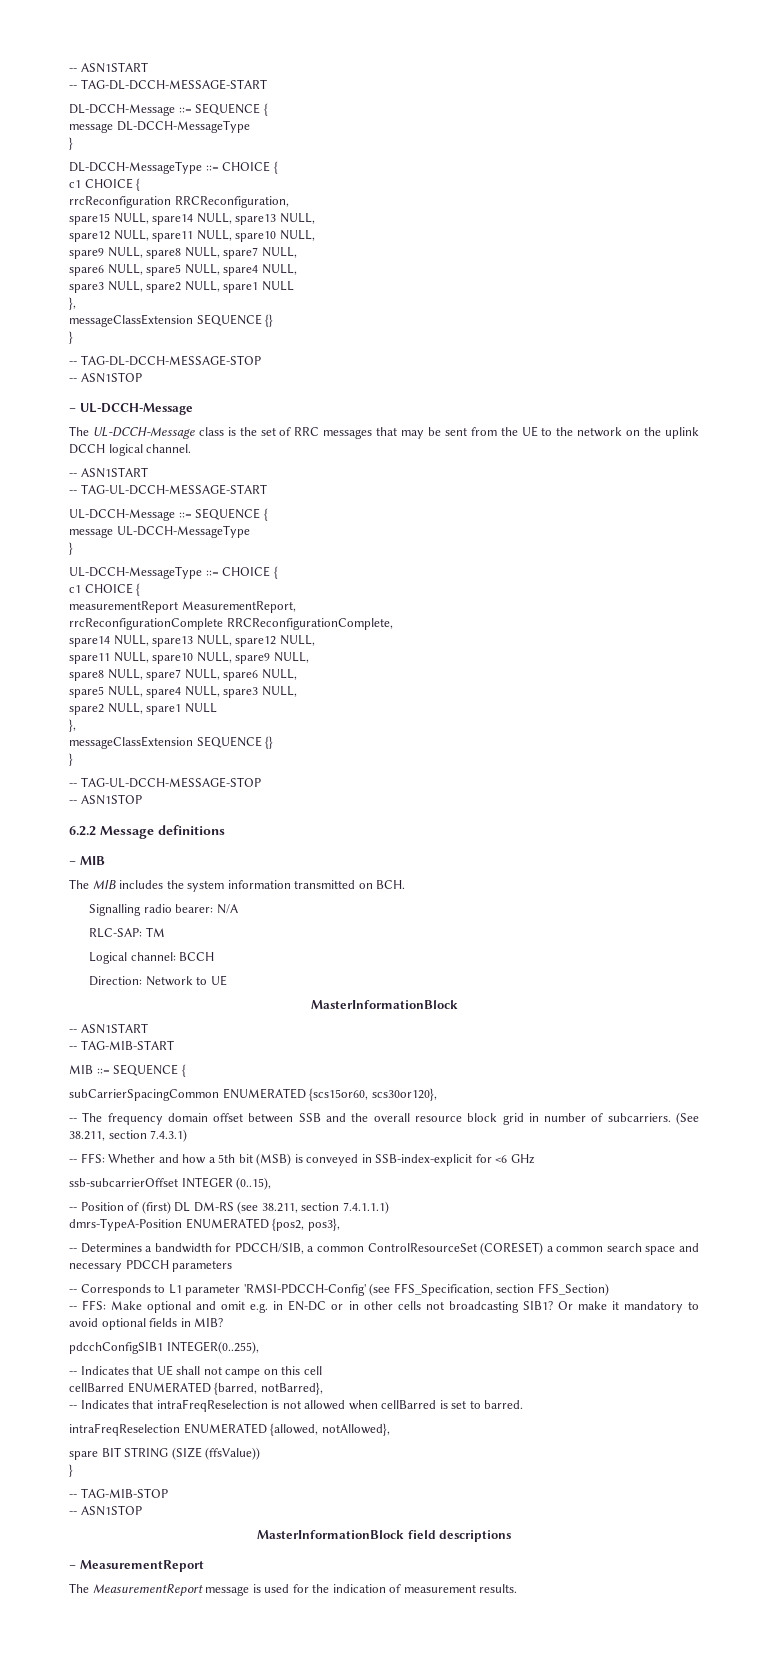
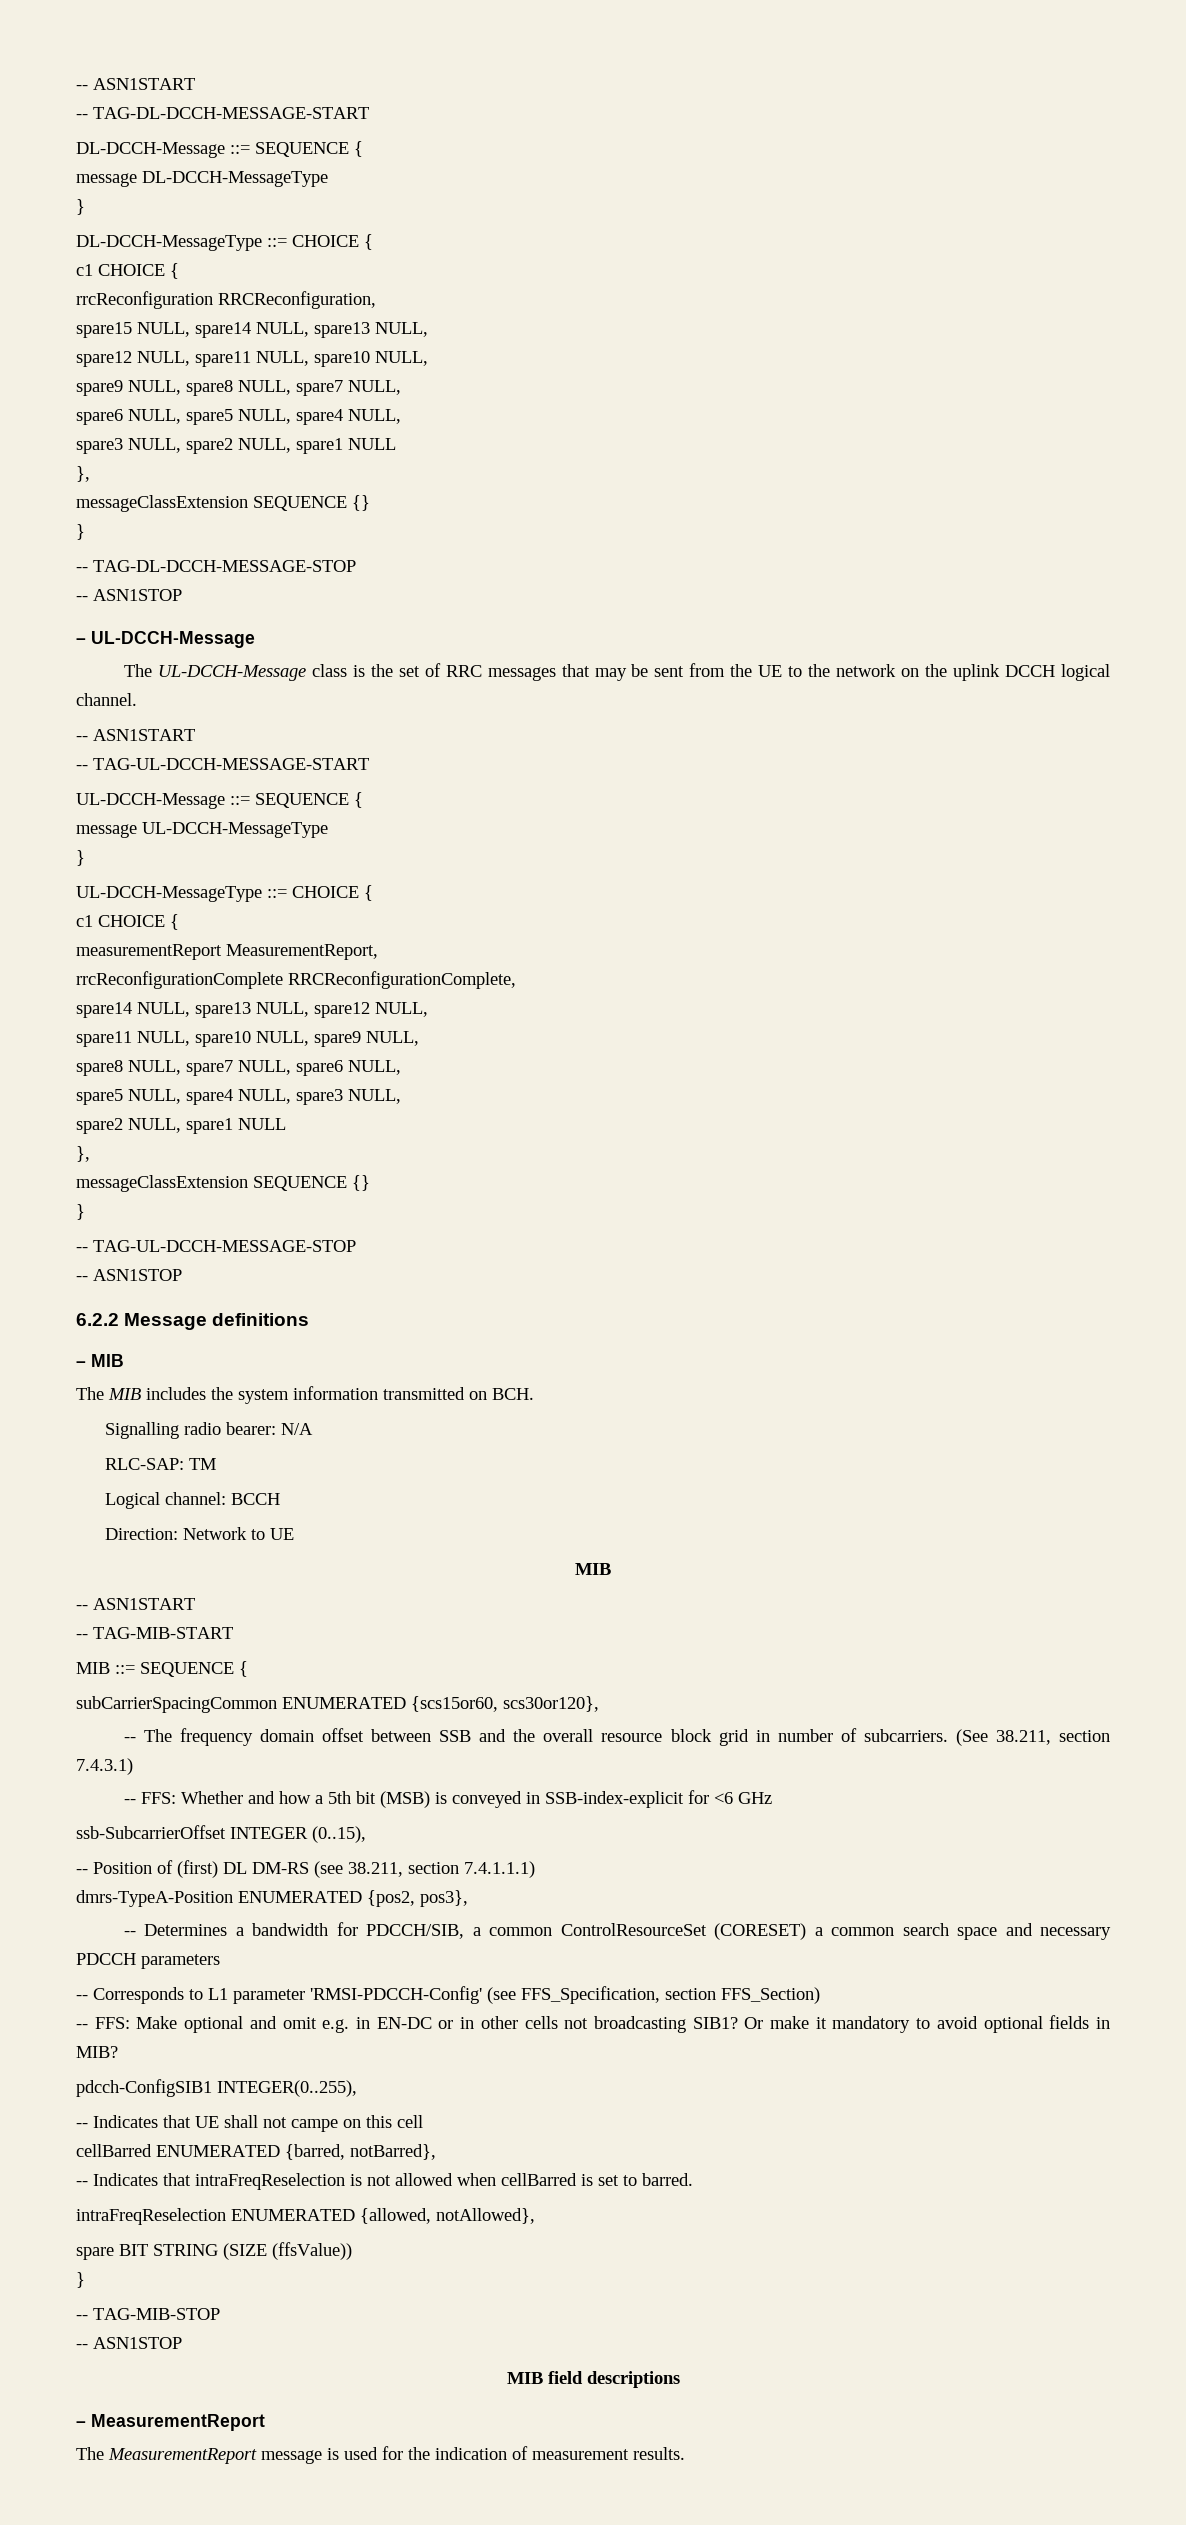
[310,1000,458,1009] MasterInformationBlock -> [575,1563,611,1575] MIB
[69,1178,178,1187] ssb-subcarrierOffset -> [76,1825,226,1839] ssb-SubcarrierOffset
[69,1342,163,1354] pdcchConfigSIB1 -> [76,2079,212,2097] pdcch-ConfigSIB1
[256,1530,404,1539] MasterInformationBlock -> [506,2372,543,2384] MIB

